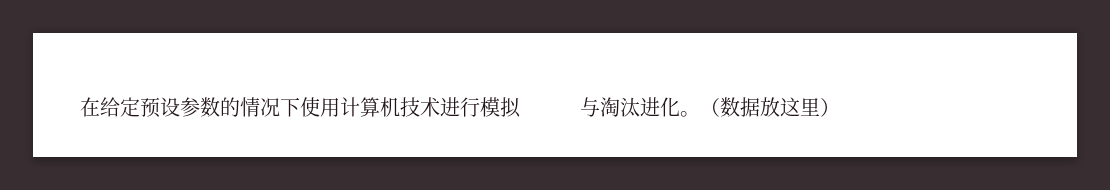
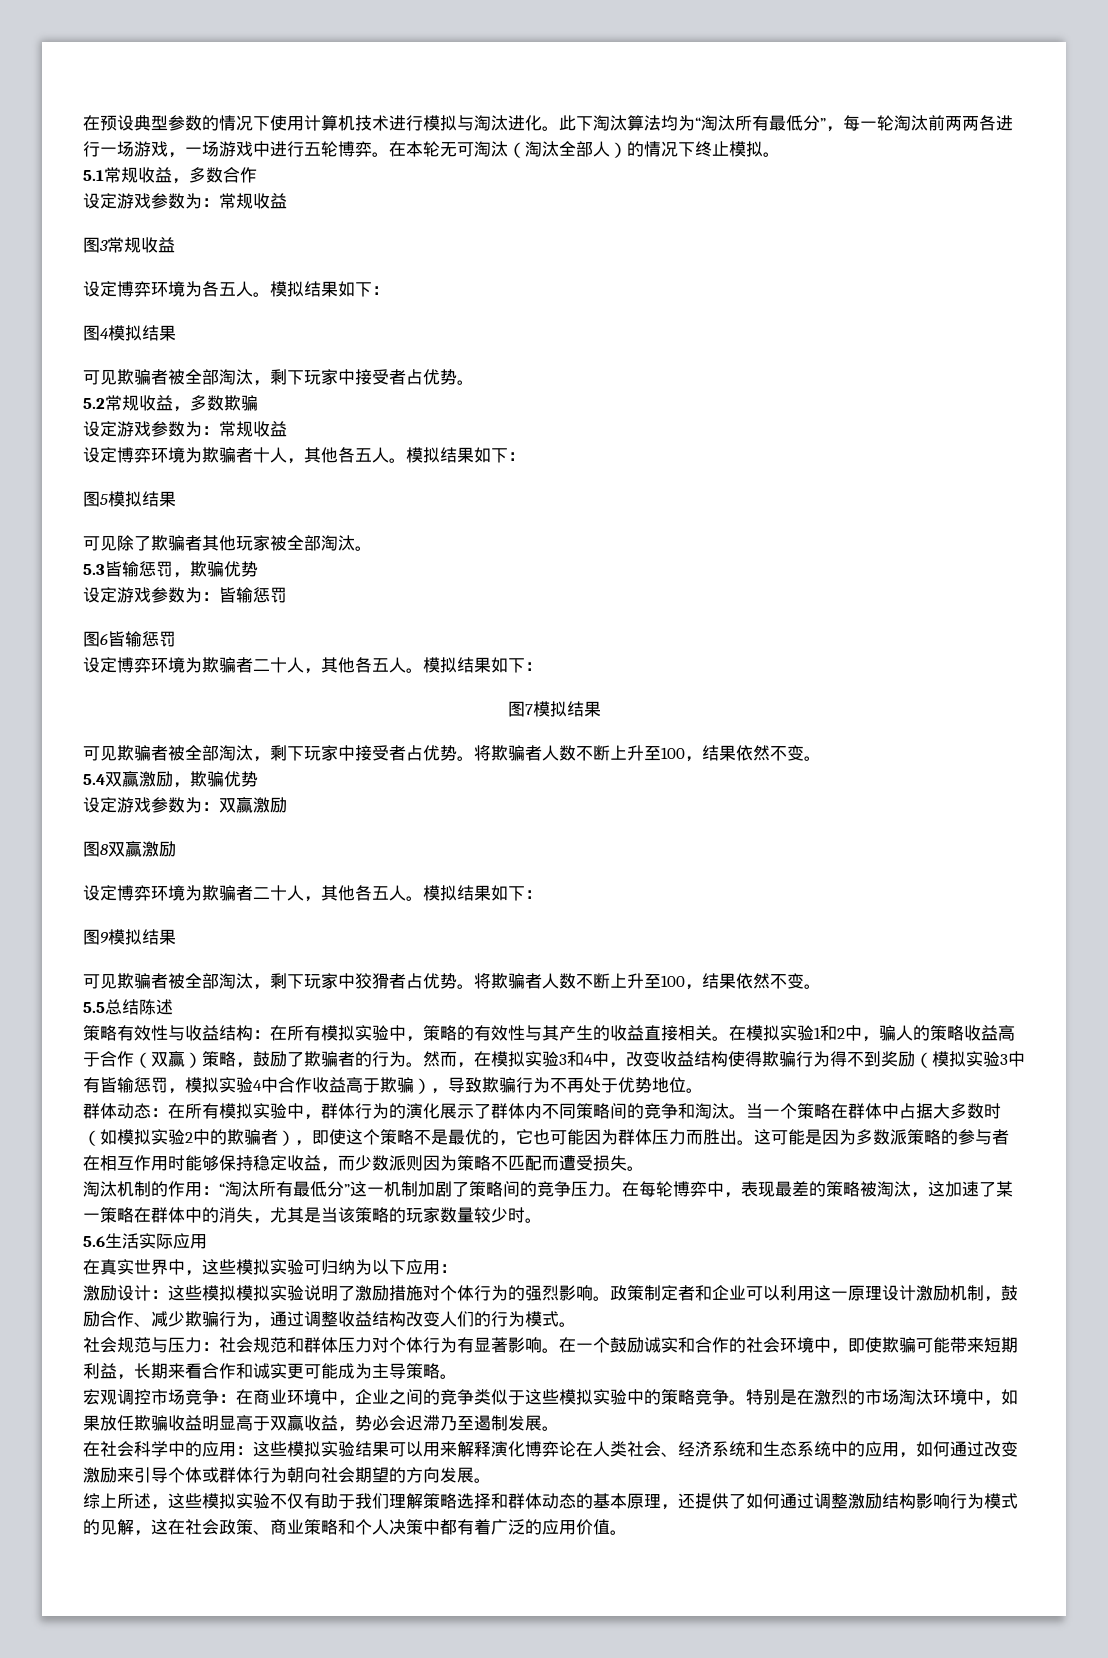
[80,97,180,118] 在给定预设 -> [83,115,168,131] 在预设典型
[700,97,840,117] （数据放这里） -> [559,115,1013,132] [83,141,780,158] [83,167,257,184] [83,193,287,209] [83,237,175,253] [83,281,389,297] [83,325,176,341] [83,369,474,386] [83,395,258,412] [83,421,287,437] [83,447,525,464] [83,491,176,507] [83,535,372,551] [83,561,258,578] [83,587,287,603] [83,631,176,647] [83,657,542,674] [507,701,601,717] [83,745,821,762] [83,770,258,788] [83,796,287,813] [83,840,176,857] [83,885,542,902] [83,929,176,945] [83,973,821,990] [83,999,173,1015] [83,1025,1015,1042] [83,1050,1025,1068] [83,1077,703,1094] [83,1103,1001,1120] [83,1129,1009,1146] [83,1155,644,1172] [83,1181,1013,1198] [83,1207,542,1224] [83,1233,207,1249] [83,1259,457,1276] [83,1285,1018,1302] [83,1311,576,1328] [83,1337,1018,1354] [83,1363,457,1380] [83,1389,1018,1406] [83,1414,559,1432] [83,1441,1018,1458] [83,1467,491,1483] [83,1493,1018,1510] [83,1519,627,1536] 此下淘汰算法均为“淘汰所有最低分”，每一轮淘汰前两两各进行一场游戏，一场游戏中进行五轮博弈。在本轮无可淘汰（淘汰全部人）的情况下终止模拟。 // 5.1常规收益，多数合作 // 设定游戏参数为：常规收益 // 图3常规收益 // 设定博弈环境为各五人。模拟结果如下： // 图4模拟结果 // 可见欺骗者被全部淘汰，剩下玩家中接受者占优势。 // 5.2常规收益，多数欺骗 // 设定游戏参数为：常规收益 // 设定博弈环境为欺骗者十人，其他各五人。模拟结果如下： // 图5模拟结果 // 可见除了欺骗者其他玩家被全部淘汰。 // 5.3皆输惩罚，欺骗优势 // 设定游戏参数为：皆输惩罚 // 图6皆输惩罚 // 设定博弈环境为欺骗者二十人，其他各五人。模拟结果如下： // 图7模拟结果 // 可见欺骗者被全部淘汰，剩下玩家中接受者占优势。将欺骗者人数不断上升至100，结果依然不变。 // 5.4双赢激励，欺骗优势 // 设定游戏参数为：双赢激励 // 图8双赢激励 // 设定博弈环境为欺骗者二十人，其他各五人。模拟结果如下： // 图9模拟结果 // 可见欺骗者被全部淘汰，剩下玩家中狡猾者占优势。将欺骗者人数不断上升至100，结果依然不变。 // 5.5总结陈述 // 策略有效性与收益结构：在所有模拟实验中，策略的有效性与其产生的收益直接相关。在模拟实验1和2中，骗人的策略收益高于合作（双赢）策略，鼓励了欺骗者的行为。然而，在模拟实验3和4中，改变收益结构使得欺骗行为得不到奖励（模拟实验3中有皆输惩罚，模拟实验4中合作收益高于欺骗），导致欺骗行为不再处于优势地位。 // 群体动态：在所有模拟实验中，群体行为的演化展示了群体内不同策略间的竞争和淘汰。当一个策略在群体中占据大多数时（如模拟实验2中的欺骗者），即使这个策略不是最优的，它也可能因为群体压力而胜出。这可能是因为多数派策略的参与者在相互作用时能够保持稳定收益，而少数派则因为策略不匹配而遭受损失。 // 淘汰机制的作用：“淘汰所有最低分”这一机制加剧了策略间的竞争压力。在每轮博弈中，表现最差的策略被淘汰，这加速了某一策略在群体中的消失，尤其是当该策略的玩家数量较少时。 // 5.6生活实际应用 // 在真实世界中，这些模拟实验可归纳为以下应用： // 激励设计：这些模拟模拟实验说明了激励措施对个体行为的强烈影响。政策制定者和企业可以利用这一原理设计激励机制，鼓励合作、减少欺骗行为，通过调整收益结构改变人们的行为模式。 // 社会规范与压力：社会规范和群体压力对个体行为有显著影响。在一个鼓励诚实和合作的社会环境中，即使欺骗可能带来短期利益，长期来看合作和诚实更可能成为主导策略。 // 宏观调控市场竞争：在商业环境中，企业之间的竞争类似于这些模拟实验中的策略竞争。特别是在激烈的市场淘汰环境中，如果放任欺骗收益明显高于双赢收益，势必会迟滞乃至遏制发展。 // 在社会科学中的应用：这些模拟实验结果可以用来解释演化博弈论在人类社会、经济系统和生态系统中的应用，如何通过改变激励来引导个体或群体行为朝向社会期望的方向发展。 // 综上所述，这些模拟实验不仅有助于我们理解策略选择和群体动态的基本原理，还提供了如何通过调整激励结构影响行为模式的见解，这在社会政策、商业策略和个人决策中都有着广泛的应用价值。

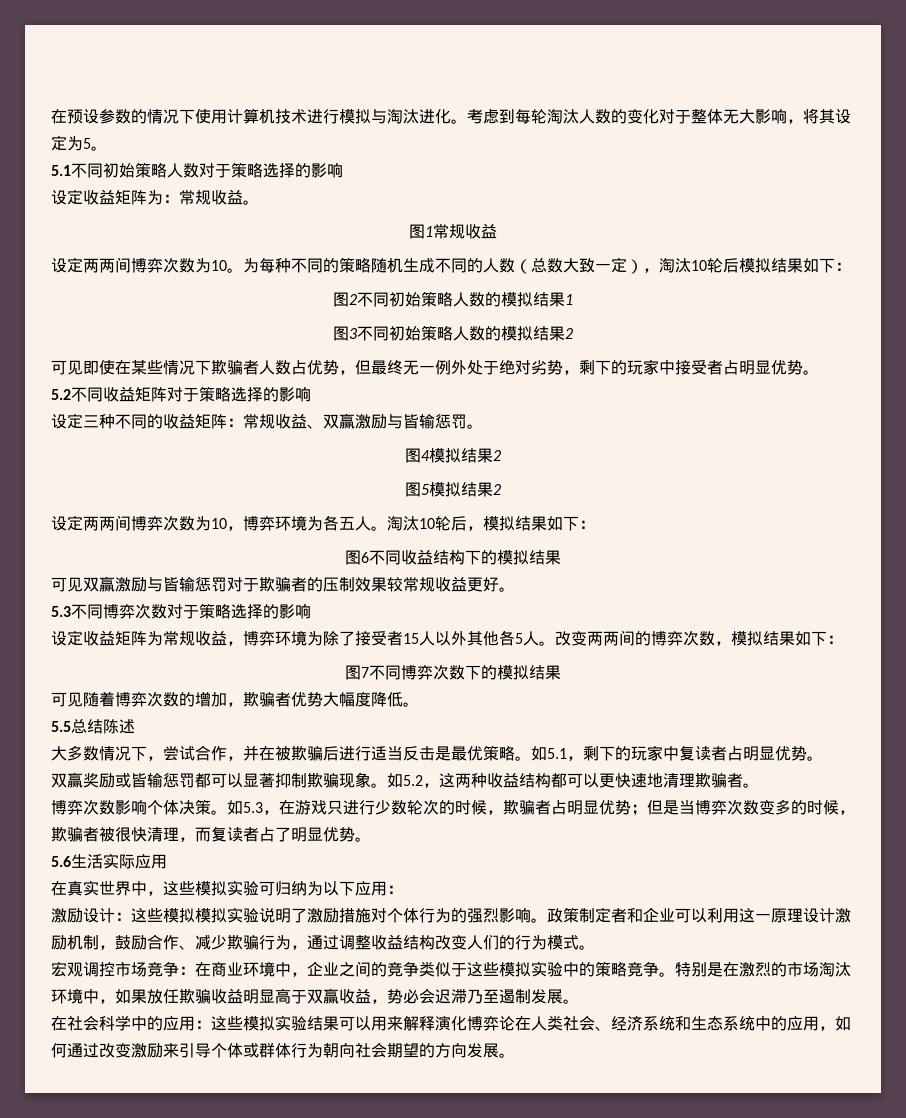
[134,115,168,131] 典型 -> (99, 116) none
[559,115,1013,132] [83,141,780,158] [83,167,257,184] [83,193,287,209] [83,237,175,253] [83,281,117,297] 此下淘汰算法均为“淘汰所有最低分”，每一轮淘汰前两两各进行一场游戏，一场游戏中进行五轮博弈。在本轮无可淘汰（淘汰全部人）的情况下终止模拟。 // 5.1常规收益，多数合作 // 设定游戏参数为：常规收益 // 图3常规收益 // 设定 -> [467,108,851,124] [51,135,107,151] [51,162,343,178] [51,189,259,205] [409,223,497,239] [51,257,851,274] [333,291,573,307] [333,325,573,341] [51,359,819,375] [51,386,311,402] [51,413,483,429] [405,448,501,463] [405,482,501,497] [51,515,243,531] 考虑到每轮淘汰人数的变化对于整体无大影响，将其设定为5。 // 5.1不同初始策略人数对于策略选择的影响 // 设定收益矩阵为：常规收益。 // 图1常规收益 // 设定两两间博弈次数为10。为每种不同的策略随机生成不同的人数（总数大致一定），淘汰10轮后模拟结果如下： // 图2不同初始策略人数的模拟结果1 // 图3不同初始策略人数的模拟结果2 // 可见即使在某些情况下欺骗者人数占优势，但最终无一例外处于绝对劣势，剩下的玩家中接受者占明显优势。 // 5.2不同收益矩阵对于策略选择的影响 // 设定三种不同的收益矩阵：常规收益、双赢激励与皆输惩罚。 // 图4模拟结果2 // 图5模拟结果2 // 设定两两间博弈次数为10，
[270,281,389,297] [83,325,176,341] [83,369,474,386] [83,395,258,412] [83,421,287,437] [83,447,525,464] [83,491,176,507] [83,535,372,551] [83,561,258,578] [83,587,287,603] [83,631,176,647] [83,657,423,674] 模拟结果如下： // 图4模拟结果 // 可见欺骗者被全部淘汰，剩下玩家中接受者占优势。 // 5.2常规收益，多数欺骗 // 设定游戏参数为：常规收益 // 设定博弈环境为欺骗者十人，其他各五人。模拟结果如下： // 图5模拟结果 // 可见除了欺骗者其他玩家被全部淘汰。 // 5.3皆输惩罚，欺骗优势 // 设定游戏参数为：皆输惩罚 // 图6皆输惩罚 // 设定博弈环境为欺骗者二十人，其他各五人。 -> [387,516,595,531] [345,549,561,565] [51,576,515,592] [51,603,311,619] [51,630,731,646] 淘汰10轮后，模拟结果如下： // 图6不同收益结构下的模拟结果 // 可见双赢激励与皆输惩罚对于欺骗者的压制效果较常规收益更好。 // 5.3不同博弈次数对于策略选择的影响 // 设定收益矩阵为常规收益，博弈环境为除了接受者15人以外其他各5人。改变两两间的博弈次数，
[532,701,601,717] [83,745,821,762] [83,770,258,788] [83,796,287,813] [83,840,176,857] [83,885,542,902] [83,929,176,945] [83,973,821,990] [83,999,173,1015] [83,1025,1015,1042] [83,1050,1025,1068] [83,1077,703,1094] [83,1103,1001,1120] [83,1129,1009,1146] [83,1155,644,1172] [83,1181,1013,1198] [83,1207,525,1224] 模拟结果 // 可见欺骗者被全部淘汰，剩下玩家中接受者占优势。将欺骗者人数不断上升至100，结果依然不变。 // 5.4双赢激励，欺骗优势 // 设定游戏参数为：双赢激励 // 图8双赢激励 // 设定博弈环境为欺骗者二十人，其他各五人。模拟结果如下： // 图9模拟结果 // 可见欺骗者被全部淘汰，剩下玩家中狡猾者占优势。将欺骗者人数不断上升至100，结果依然不变。 // 5.5总结陈述 // 策略有效性与收益结构：在所有模拟实验中，策略的有效性与其产生的收益直接相关。在模拟实验1和2中，骗人的策略收益高于合作（双赢）策略，鼓励了欺骗者的行为。然而，在模拟实验3和4中，改变收益结构使得欺骗行为得不到奖励（模拟实验3中有皆输惩罚，模拟实验4中合作收益高于欺骗），导致欺骗行为不再处于优势地位。 // 群体动态：在所有模拟实验中，群体行为的演化展示了群体内不同策略间的竞争和淘汰。当一个策略在群体中占据大多数时（如模拟实验2中的欺骗者），即使这个策略不是最优的，它也可能因为群体压力而胜出。这可能是因为多数派策略的参与者在相互作用时能够保持稳定收益，而少数派则因为策略不匹配而遭受损失。 // 淘汰机制的作用：“淘汰所有最低分”这一机制加剧了策略间的竞争压力。在每轮博弈中，表现最差的策略被淘汰，这加速了某一策略在群体中的消失，尤其是当该策略的玩家数量较少时 -> [369,664,561,680] [51,691,419,707] [51,719,135,734] [51,745,823,761] [51,772,759,788] [51,799,855,816] [51,827,355,842] 不同博弈次数下的模拟结果 // 可见随着博弈次数的增加，欺骗者优势大幅度降低。 // 5.5总结陈述 // 大多数情况下，尝试合作，并在被欺骗后进行适当反击是最优策略。如5.1，剩下的玩家中复读者占明显优势。 // 双赢奖励或皆输惩罚都可以显著抑制欺骗现象。如5.2，这两种收益结构都可以更快速地清理欺骗者。 // 博弈次数影响个体决策。如5.3，在游戏只进行少数轮次的时候，欺骗者占明显优势；但是当博弈次数变多的时候，欺骗者被很快清理，而复读者占了明显优势
[83,1337,1018,1354] [83,1363,457,1380] // 社会规范与压力：社会规范和群体压力对个体行为有显著影响。在一个鼓励诚实和合作的社会环境中，即使欺骗可能带来短期利益，长期来看合作和诚实更可能成为主导策略。 -> (595, 947) none
[83,1493,1018,1510] [83,1519,627,1536] // 综上所述，这些模拟实验不仅有助于我们理解策略选择和群体动态的基本原理，还提供了如何通过调整激励结构影响行为模式的见解，这在社会政策、商业策略和个人决策中都有着广泛的应用价值。 -> (515, 1055) none

